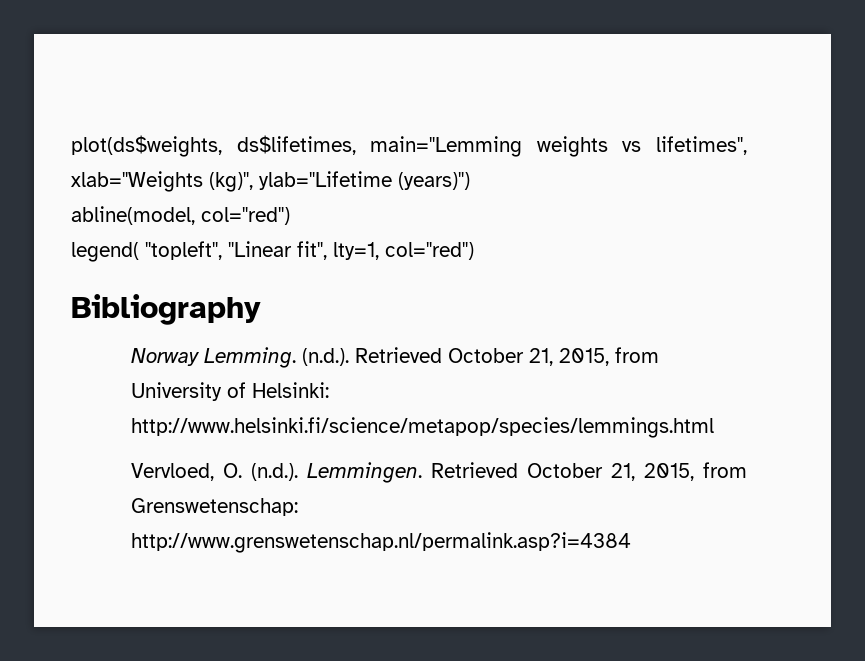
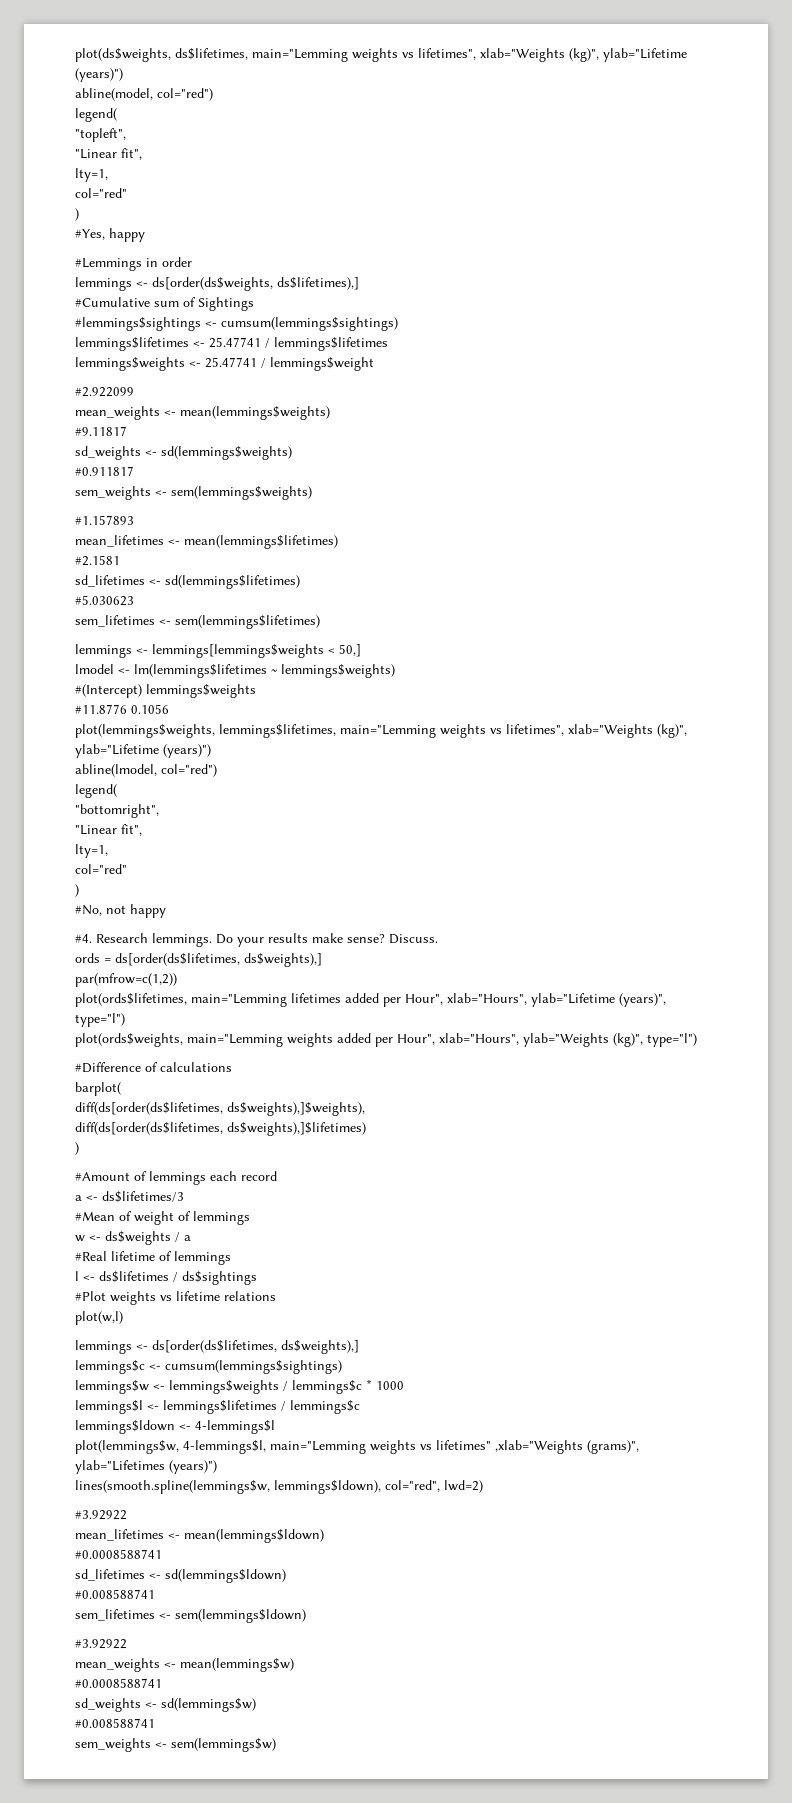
(139, 252) none -> (117, 115) //
[228,241,474,260] [71,294,261,325] [131,347,660,368] [131,382,330,401] [131,417,715,438] [131,462,747,483] [131,498,299,516] [131,532,632,553] "Linear fit", lty=1, col="red") // Bibliography // Norway Lemming. (n.d.). Retrieved October 21, 2015, from University of Helsinki: http://www.helsinki.fi/science/metapop/species/lemmings.html // Vervloed, O. (n.d.). Lemmingen. Retrieved October 21, 2015, from Grenswetenschap: http://www.grenswetenschap.nl/permalink.asp?i=4384 -> [75,148,142,160] [75,168,108,182] [75,188,127,198] [75,208,79,221] [75,228,145,242] [75,257,192,271] [75,277,359,291] [75,297,254,311] [75,317,398,331] [75,337,388,351] [75,357,374,371] [75,387,134,397] [75,406,330,420] [75,426,127,436] [75,446,292,460] [75,466,134,476] [75,486,312,500] [75,515,134,525] [75,535,338,549] [75,555,120,566] [75,575,300,589] [75,595,134,606] [75,615,320,629] [75,644,361,658] [75,664,395,678] [75,684,256,698] [75,704,169,714] [75,724,687,738] [75,744,211,758] [75,764,217,777] [75,784,117,798] [75,804,159,818] [75,824,142,836] [75,844,108,858] [75,864,127,874] [75,884,79,897] [75,904,166,918] [75,933,438,947] [75,953,322,967] [75,973,177,987] [75,993,666,1007] [75,1013,125,1027] [75,1033,697,1047] [75,1062,232,1073] [75,1082,121,1096] [75,1102,365,1116] [75,1122,366,1136] [75,1142,79,1155] [75,1171,277,1185] [75,1191,184,1203] [75,1211,250,1225] [75,1231,191,1245] [75,1251,231,1265] [75,1271,257,1285] [75,1291,276,1305] [75,1311,123,1325] [75,1340,359,1354] [75,1360,342,1374] [75,1379,404,1394] [75,1400,360,1414] [75,1420,275,1434] [75,1440,639,1454] [75,1460,217,1474] [75,1480,483,1494] [75,1510,127,1520] [75,1529,324,1543] [75,1549,162,1559] [75,1569,286,1583] [75,1589,155,1599] [75,1609,306,1623] [75,1639,127,1649] [75,1658,294,1672] [75,1678,162,1688] [75,1698,256,1712] [75,1718,155,1728] [75,1738,276,1752] // "Linear fit", // lty=1, // col="red" // ) // #Yes, happy // #Lemmings in order // lemmings <- ds[order(ds$weights, ds$lifetimes),] // #Cumulative sum of Sightings // #lemmings$sightings <- cumsum(lemmings$sightings) // lemmings$lifetimes <- 25.47741 / lemmings$lifetimes // lemmings$weights <- 25.47741 / lemmings$weight // #2.922099 // mean_weights <- mean(lemmings$weights) // #9.11817 // sd_weights <- sd(lemmings$weights) // #0.911817 // sem_weights <- sem(lemmings$weights) // #1.157893 // mean_lifetimes <- mean(lemmings$lifetimes) // #2.1581 // sd_lifetimes <- sd(lemmings$lifetimes) // #5.030623 // sem_lifetimes <- sem(lemmings$lifetimes) // lemmings <- lemmings[lemmings$weights < 50,] // lmodel <- lm(lemmings$lifetimes ~ lemmings$weights) // #(Intercept) lemmings$weights // #11.8776 0.1056 // plot(lemmings$weights, lemmings$lifetimes, main="Lemming weights vs lifetimes", xlab="Weights (kg)", ylab="Lifetime (years)") // abline(lmodel, col="red") // legend( // "bottomright", // "Linear fit", // lty=1, // col="red" // ) // #No, not happy // #4. Research lemmings. Do your results make sense? Discuss. // ords = ds[order(ds$lifetimes, ds$weights),] // par(mfrow=c(1,2)) // plot(ords$lifetimes, main="Lemming lifetimes added per Hour", xlab="Hours", ylab="Lifetime (years)", type="l") // plot(ords$weights, main="Lemming weights added per Hour", xlab="Hours", ylab="Weights (kg)", type="l") // #Difference of calculations // barplot( // diff(ds[order(ds$lifetimes, ds$weights),]$weights), // diff(ds[order(ds$lifetimes, ds$weights),]$lifetimes) // ) // #Amount of lemmings each record // a <- ds$lifetimes/3 // #Mean of weight of lemmings // w <- ds$weights / a // #Real lifetime of lemmings // l <- ds$lifetimes / ds$sightings // #Plot weights vs lifetime relations // plot(w,l) // lemmings <- ds[order(ds$lifetimes, ds$weights),] // lemmings$c <- cumsum(lemmings$sightings) // lemmings$w <- lemmings$weights / lemmings$c * 1000 // lemmings$l <- lemmings$lifetimes / lemmings$c // lemmings$ldown <- 4-lemmings$l // plot(lemmings$w, 4-lemmings$l, main="Lemming weights vs lifetimes" ,xlab="Weights (grams)", ylab="Lifetimes (years)") // lines(smooth.spline(lemmings$w, lemmings$ldown), col="red", lwd=2) // #3.92922 // mean_lifetimes <- mean(lemmings$ldown) // #0.0008588741 // sd_lifetimes <- sd(lemmings$ldown) // #0.008588741 // sem_lifetimes <- sem(lemmings$ldown) // #3.92922 // mean_weights <- mean(lemmings$w) // #0.0008588741 // sd_weights <- sd(lemmings$w) // #0.008588741 // sem_weights <- sem(lemmings$w)

